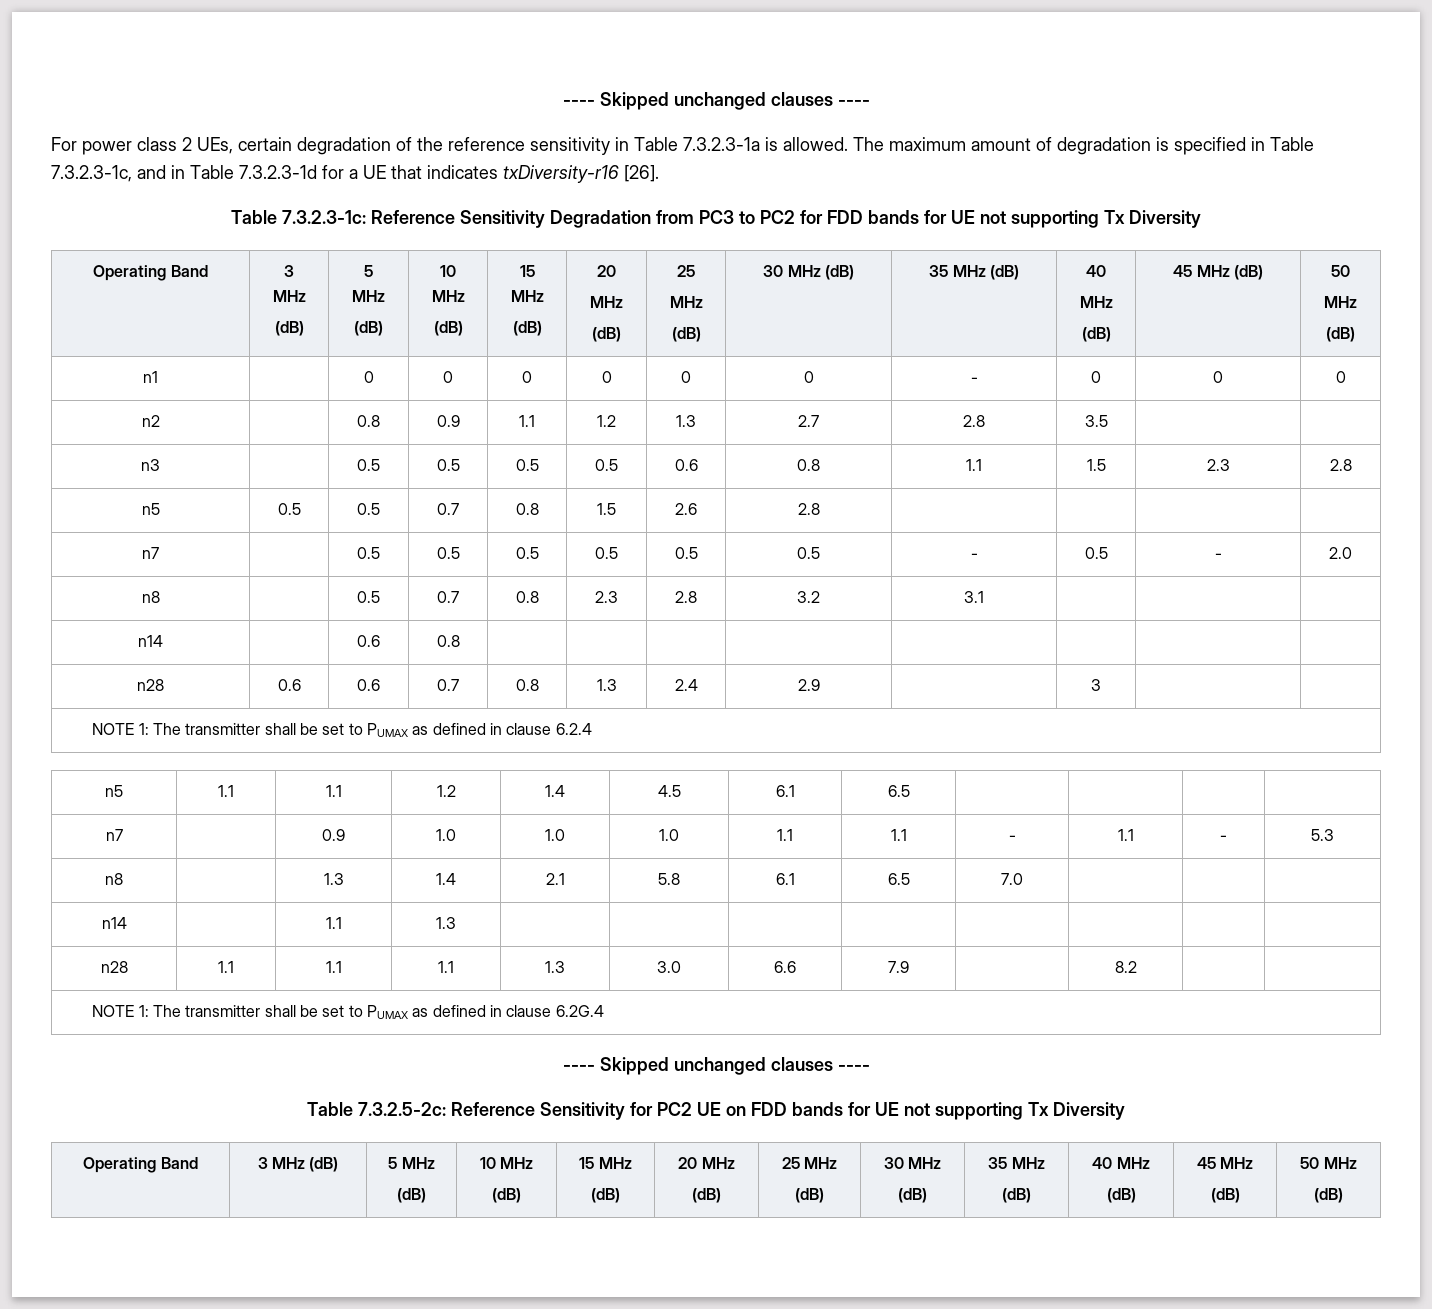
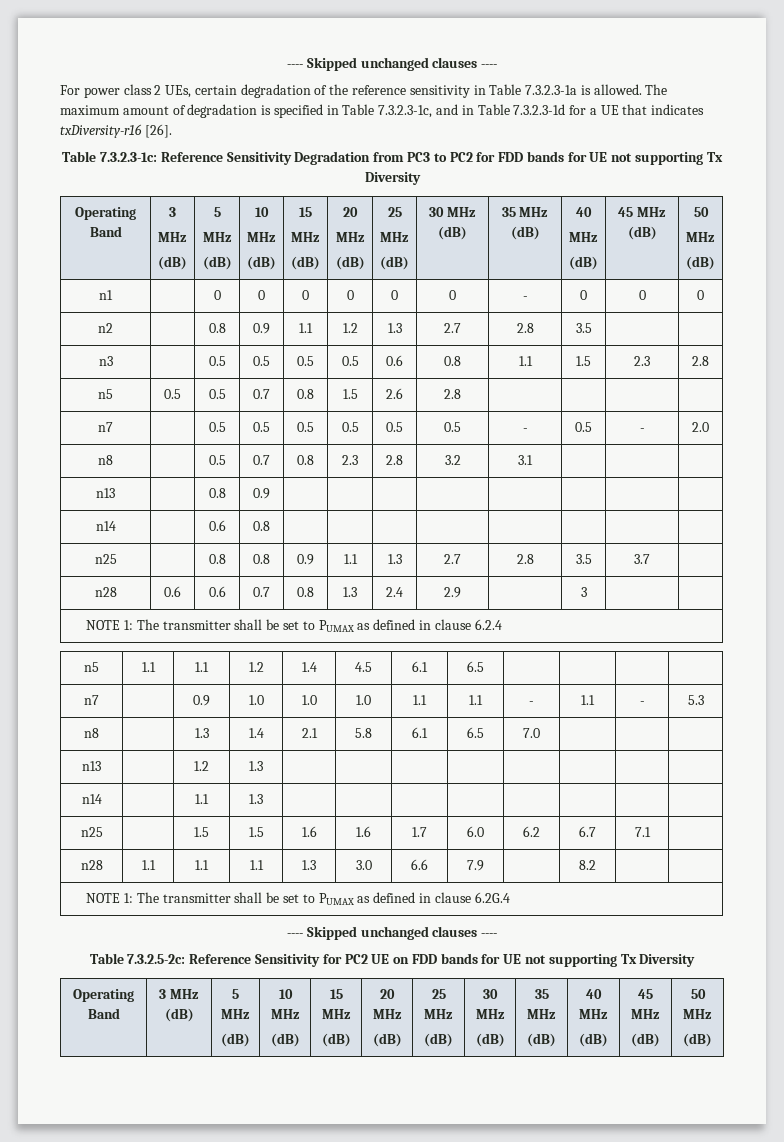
(984, 597) none -> [96,488,115,498] [208,488,226,498] [253,488,270,499] // n13 | | 0.8 | 0.9 | | | | | | | |
(460, 641) none -> [94,554,117,564] [208,554,226,564] [253,554,270,564] [297,554,314,565] [343,554,358,564] [387,554,402,564] [444,554,461,564] [516,554,534,564] [575,554,592,564] [634,554,650,564] // n25 | | 0.8 | 0.8 | 0.9 | 1.1 | 1.3 | 2.7 | 2.8 | 3.5 | 3.7 |
(1023, 879) none -> [82,761,101,771] [194,761,209,771] [249,761,263,771] // n13 | | 1.2 | 1.3 | | | | | | | |
(456, 923) none -> [80,827,103,837] [194,827,209,837] [248,827,264,837] [301,826,317,837] [356,826,371,837] [412,827,427,837] [467,826,484,837] [523,826,540,837] [579,826,596,837] [634,827,651,837] // n25 | | 1.5 | 1.5 | 1.6 | 1.6 | 1.7 | 6.0 | 6.2 | 6.7 | 7.1 |

